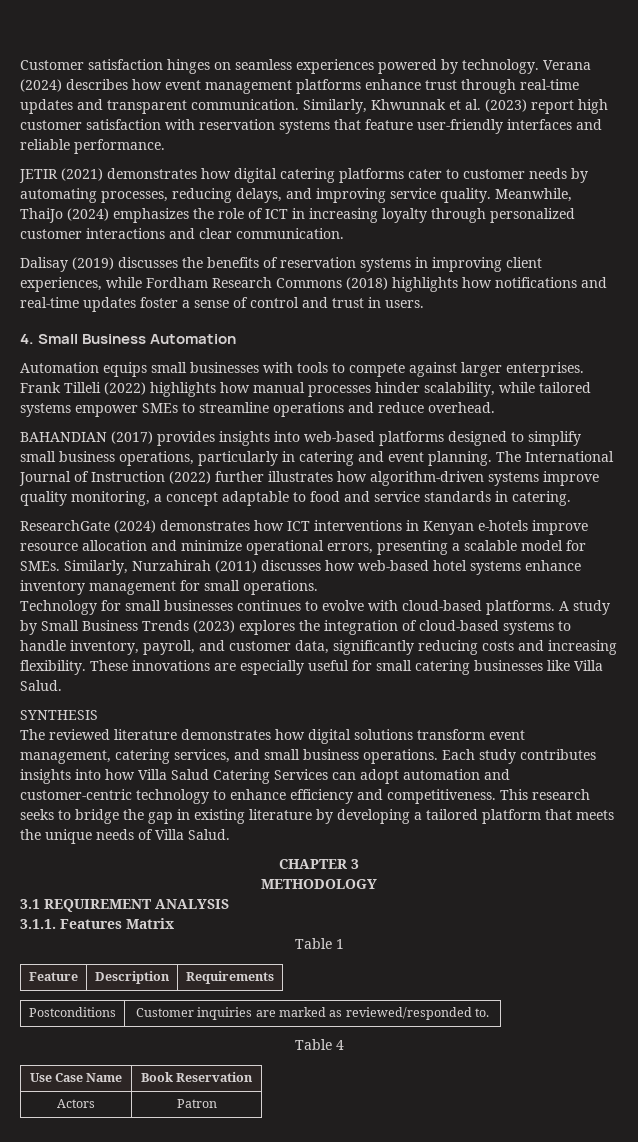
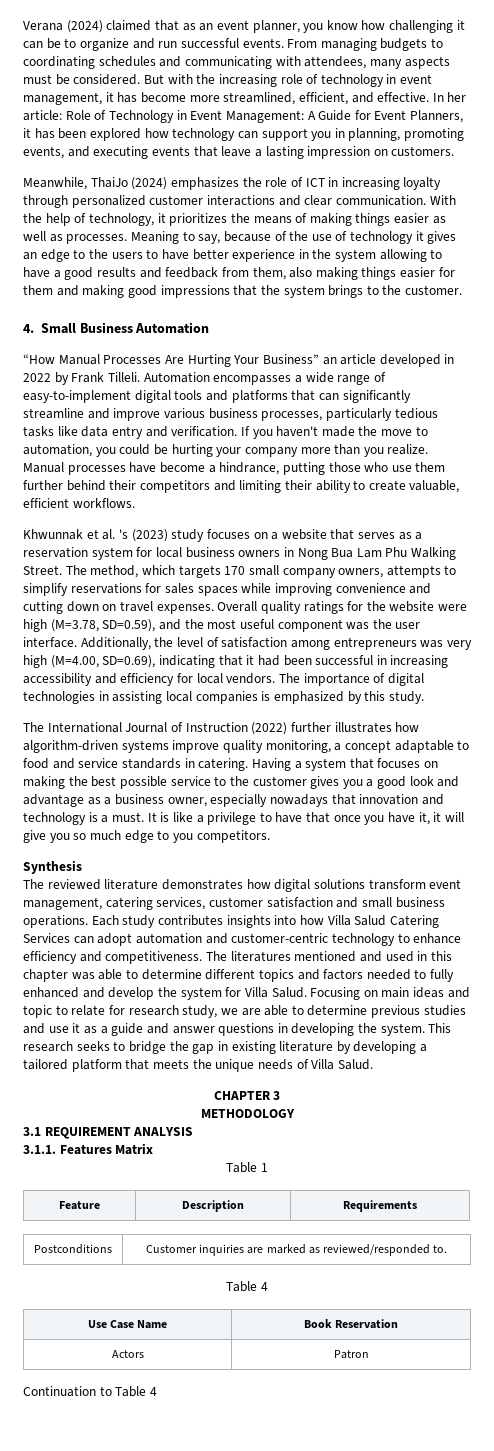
[20,59,591,74] [20,79,579,94] [20,99,608,114] [20,119,602,134] [20,139,165,154] [19,168,588,183] [20,188,491,203] Customer satisfaction hinges on seamless experiences powered by technology. Verana (2024) describes how event management platforms enhance trust through real-time updates and transparent communication. Similarly, Khwunnak et al. (2023) report high customer satisfaction with reservation systems that feature user-friendly interfaces and reliable performance. // JETIR (2021) demonstrates how digital catering platforms cater to customer needs by automating processes, reducing delays, and improving service quality. -> [23,20,465,33] [23,38,444,51] [23,56,450,69] [23,74,433,87] [23,92,467,105] [23,110,464,123] [23,128,465,141] [23,146,455,159] Verana (2024) claimed that as an event planner, you know how challenging it can be to organize and run successful events. From managing budgets to coordinating schedules and communicating with attendees, many aspects must be considered. But with the increasing role of technology in event management, it has become more streamlined, efficient, and effective. In her article: Role of Technology in Event Management: A Guide for Event Planners, it has been explored how technology can support you in planning, promoting events, and executing events that leave a lasting impression on customers. //
[20,257,542,272] [20,277,607,292] [20,297,424,312] [20,334,237,344] [20,362,584,377] [20,382,591,397] [20,402,495,417] [20,431,581,446] [20,451,492,466] // Dalisay (2019) discusses the benefits of reservation systems in improving client experiences, while Fordham Research Commons (2018) highlights how notifications and real-time updates foster a sense of control and trust in users. // 4. Small Business Automation // Automation equips small businesses with tools to compete against larger enterprises. Frank Tilleli (2022) highlights how manual processes hinder scalability, while tailored systems empower SMEs to streamline operations and reduce overhead. // BAHANDIAN (2017) provides insights into web-based platforms designed to simplify small business operations, particularly in catering and event planning. -> [429,195,456,205] [23,213,446,226] [23,231,457,244] [23,249,443,262] [23,267,455,280] [23,285,463,298] [23,322,210,334] [23,354,455,367] [23,372,386,385] [23,390,411,403] [23,408,438,421] [23,426,428,439] [23,444,429,457] [23,462,446,475] [23,480,460,493] [23,498,135,508] [23,529,423,542] [23,547,457,560] [23,565,457,578] [23,583,432,596] [23,601,468,614] [23,619,421,632] [23,637,472,650] [23,655,449,668] [23,673,424,686] [23,691,424,704] With the help of technology, it prioritizes the means of making things easier as well as processes. Meaning to say, because of the use of technology it gives an edge to the users to have better experience in the system allowing to have a good results and feedback from them, also making things easier for them and making good impressions that the system brings to the customer. // 4. Small Business Automation // “How Manual Processes Are Hurting Your Business” an article developed in 2022 by Frank Tilleli. Automation encompasses a wide range of easy-to-implement digital tools and platforms that can significantly streamline and improve various business processes, particularly tedious tasks like data entry and verification. If you haven't made the move to automation, you could be hurting your company more than you realize. Manual processes have become a hindrance, putting those who use them further behind their competitors and limiting their ability to create valuable, efficient workflows. // Khwunnak et al. 's (2023) study focuses on a website that serves as a reservation system for local business owners in Nong Bua Lam Phu Walking Street. The method, which targets 170 small company owners, attempts to simplify reservations for sales spaces while improving convenience and cutting down on travel expenses. Overall quality ratings for the website were high (M=3.78, SD=0.59), and the most useful component was the user interface. Additionally, the level of satisfaction among entrepreneurs was very high (M=4.00, SD=0.69), indicating that it had been successful in increasing accessibility and efficiency for local vendors. The importance of digital technologies in assisting local companies is emphasized by this study. //
[20,520,588,535] [20,540,586,555] [20,560,581,575] [20,580,318,595] [20,600,610,615] [20,620,571,635] [20,640,617,655] [20,660,603,675] [20,680,62,691] [20,710,98,720] // ResearchGate (2024) demonstrates how ICT interventions in Kenyan e-hotels improve resource allocation and minimize operational errors, presenting a scalable model for SMEs. Similarly, Nurzahirah (2011) discusses how web-based hotel systems enhance inventory management for small operations. // Technology for small businesses continues to evolve with cloud-based platforms. A study by Small Business Trends (2023) explores the integration of cloud-based systems to handle inventory, payroll, and customer data, significantly reducing costs and increasing flexibility. These innovations are especially useful for small catering businesses like Villa Salud. // SYNTHESIS -> [251,758,439,771] [23,776,460,789] [23,794,444,807] [23,812,464,825] [23,830,270,843] [23,860,82,874] Having a system that focuses on making the best possible service to the customer gives you a good look and advantage as a business owner, especially nowadays that innovation and technology is a must. It is like a privilege to have that once you have it, it will give you so much edge to you competitors. // Synthesis
(230, 756) none -> [208,897,333,908] customer satisfaction
(496, 796) none -> [205,951,452,962] [23,969,455,982] [23,987,470,1000] [23,1005,466,1018] [23,1023,425,1036] The literatures mentioned and used in this chapter was able to determine different topics and factors needed to fully enhanced and develop the system for Villa Salud. Focusing on main ideas and topic to relate for research study, we are able to determine previous studies and use it as a guide and answer questions in developing the system.
(217, 1103) none -> [23,1386,157,1397] // Continuation to Table 4

